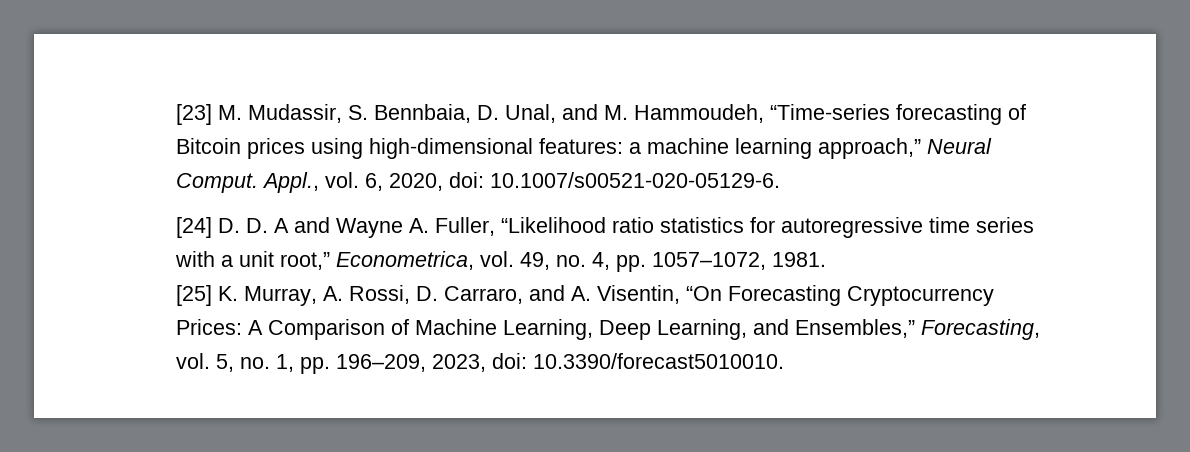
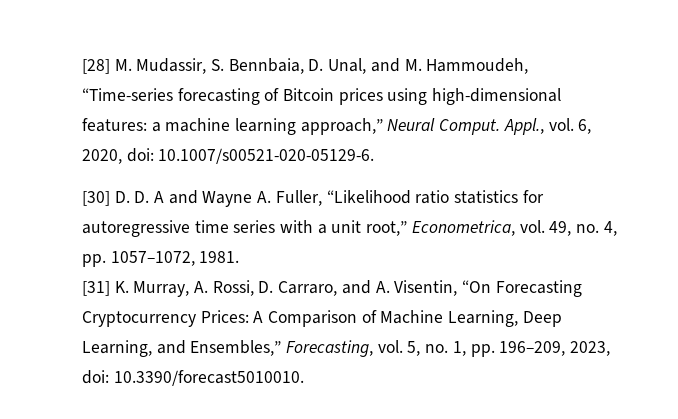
[176,104,213,125] [23] -> [81,59,110,74] [28]
[176,217,213,238] [24] -> [81,191,110,206] [30]
[176,285,213,306] [25] -> [81,281,110,296] [31]

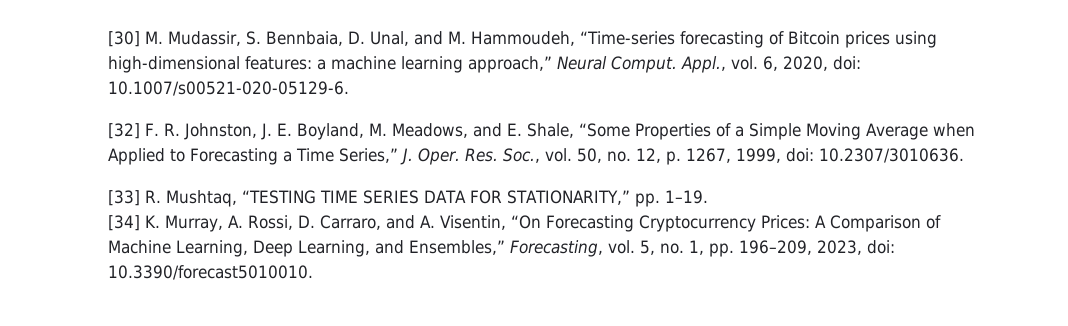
[81,59,110,74] [28] -> [108,31,141,47] [30]
[81,190,544,207] [81,220,617,237] [81,251,240,267] [81,281,110,296] [30] D. D. A and Wayne A. Fuller, “Likelihood ratio statistics for autoregressive time series with a unit root,” Econometrica, vol. 49, no. 4, pp. 1057–1072, 1981. // [31] -> [108,123,976,140] [108,148,965,165] [108,190,709,207] [108,215,141,231] [32] F. R. Johnston, J. E. Boyland, M. Meadows, and E. Shale, “Some Properties of a Simple Moving Average when Applied to Forecasting a Time Series,” J. Oper. Res. Soc., vol. 50, no. 12, p. 1267, 1999, doi: 10.2307/3010636. // [33] R. Mushtaq, “TESTING TIME SERIES DATA FOR STATIONARITY,” pp. 1–19. // [34]

